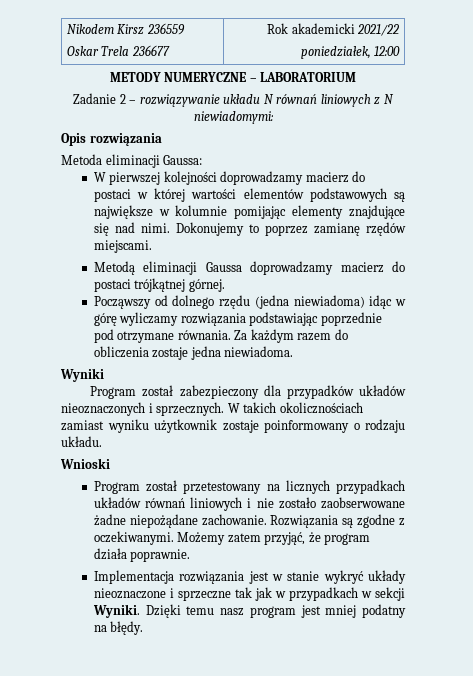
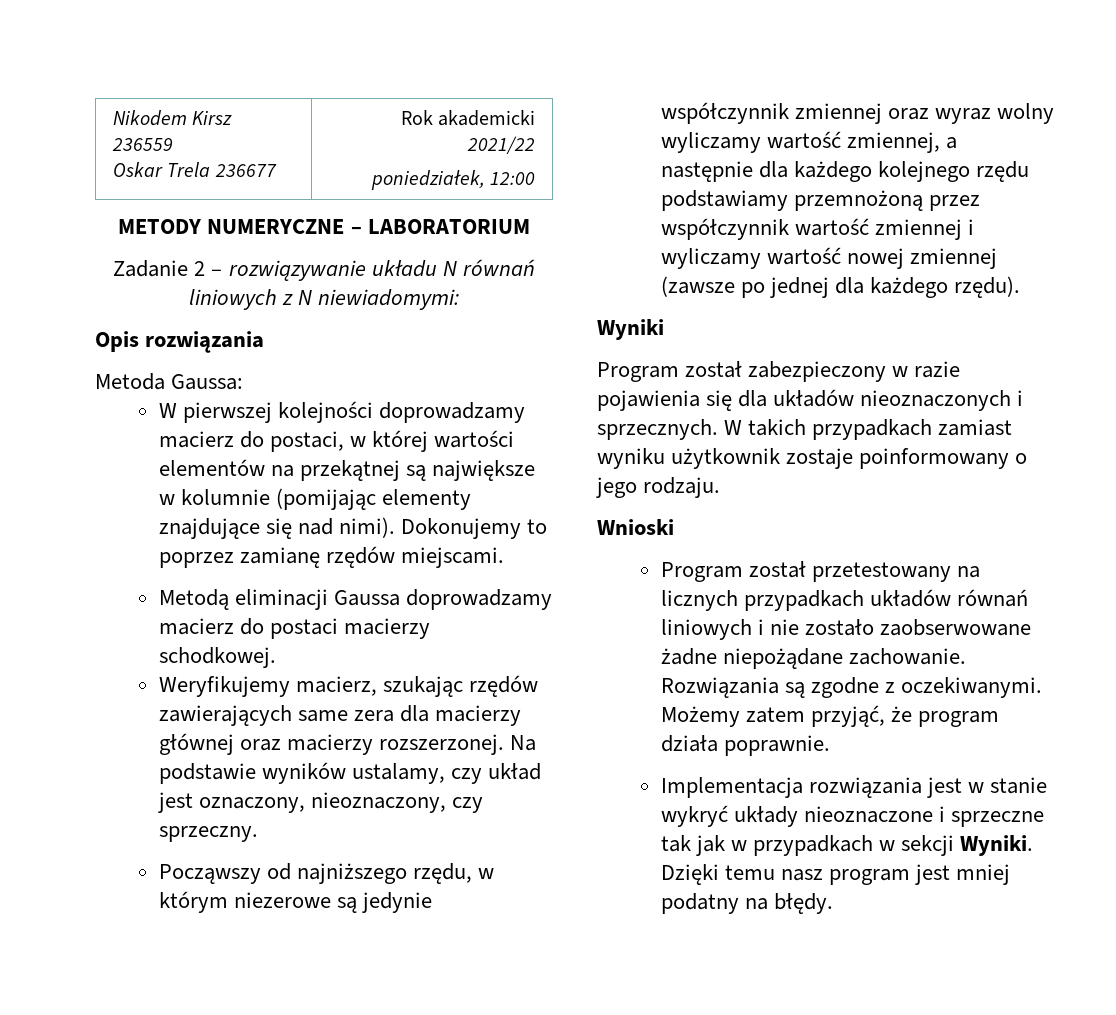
[105,154,160,168] eliminacji -> (165, 381) none
[93,189,131,202] postaci -> [270,431,345,452] postaci,
[309,188,387,202] podstawowych -> [271,460,401,481] na przekątnej
[234,206,287,219] pomijając -> [276,488,377,510] (pomijając
[140,223,170,233] nimi. -> [339,517,396,538] nimi).
[134,278,225,292] [93,295,406,309] [93,312,382,326] [93,329,348,343] [93,346,294,360] trójkątnej górnej. // Począwszy od dolnego rzędu (jedna niewiadoma) idąc w górę wyliczamy rozwiązania podstawiając poprzednie pod otrzymane równania. Za każdym razem do obliczenia zostaje jedna niewiadoma. -> [344,618,431,639] [158,647,276,668] [158,675,539,697] [158,705,522,726] [158,733,537,755] [158,762,542,784] [157,792,484,813] [158,826,258,842] [158,863,495,884] [158,891,433,913] [660,102,1055,124] [660,131,958,153] [660,161,1030,182] [660,190,981,211] [660,218,975,240] [660,247,998,269] [660,276,1021,298] macierzy schodkowej. // Weryfikujemy macierz, szukając rzędów zawierających same zera dla macierzy głównej oraz macierzy rozszerzonej. Na podstawie wyników ustalamy, czy układ jest oznaczony, nieoznaczony, czy sprzeczny. // Począwszy od najniższego rzędu, w którym niezerowe są jedynie współczynnik zmiennej oraz wyraz wolny wyliczamy wartość zmiennej, a następnie dla każdego kolejnego rzędu podstawiamy przemnożoną przez współczynnik wartość zmiennej i wyliczamy wartość nowej zmiennej (zawsze po jednej dla każdego rzędu).
[263,385,354,399] dla przypadków -> [892,361,961,378] [597,390,768,411] w razie pojawienia się dla
[279,402,363,414] okolicznościach -> [812,419,933,440] przypadkach
[365,419,405,433] [61,436,102,447] rodzaju układu. -> [596,477,721,498] jego rodzaju.

